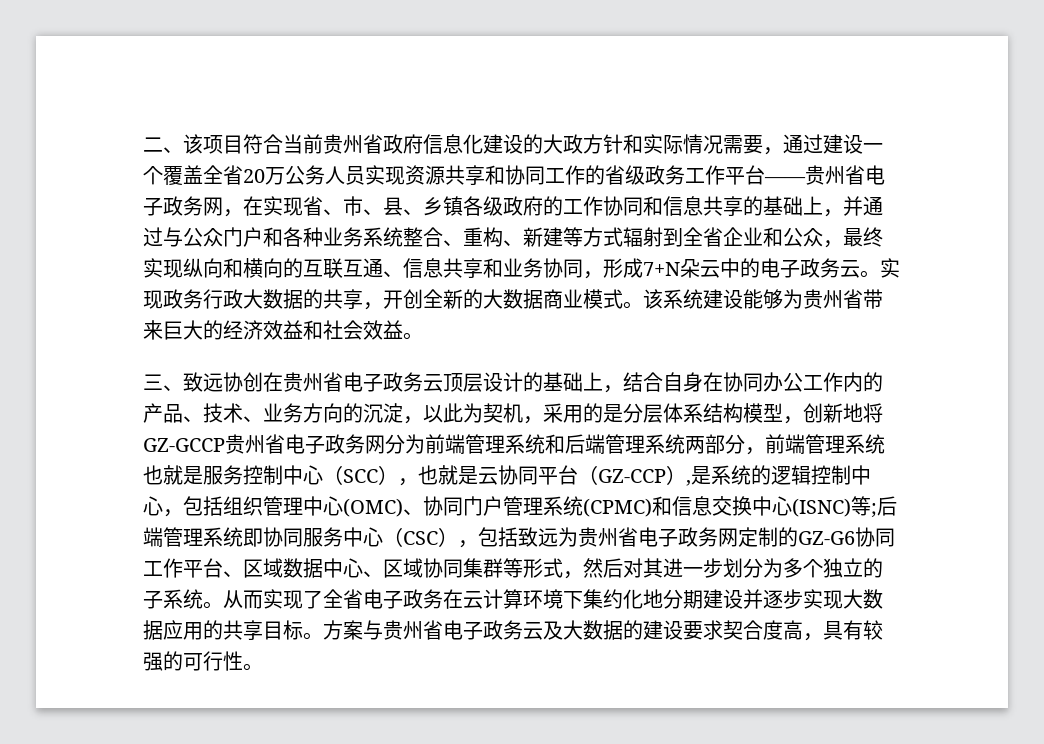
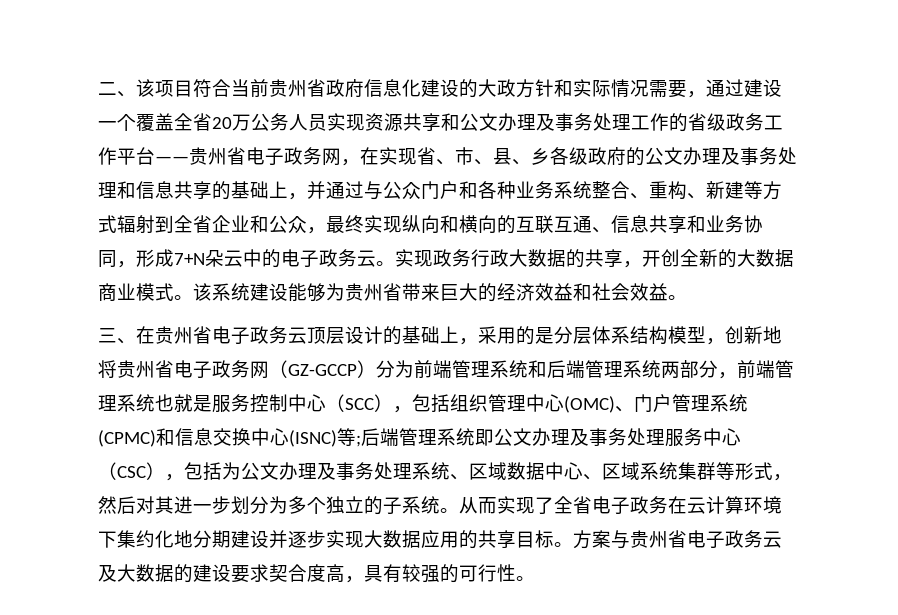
[505,165,545,185] 协同 -> [460,113,631,131] 公文办理及事务处理
[443,196,463,216] 镇 -> (550, 156) none
[563,196,643,216] 工作协同 -> [645,147,797,165] [98,182,117,198] 公文办理及事务处理
[183,372,263,392] 致远协创 -> (136, 341) none
[623,372,883,392] [143,403,543,424] 结合自身在协同办公工作内的产品、技术、业务方向的沉淀，以此为契机， -> (478, 341) none
[143,434,385,454] GZ-GCCP贵州省电子政务网 -> [117,360,376,379] 贵州省电子政务网（GZ-GCCP）
[418,465,871,486] [143,496,183,517] 也就是云协同平台（GZ-CCP）,是系统的逻辑控制中心， -> (412, 409) none
[423,496,463,516] 协同 -> (634, 409) none
[263,527,303,547] 协同 -> [494,428,665,446] 公文办理及事务处理
[518,527,895,547] [143,558,223,578] 致远为贵州省电子政务网定制的GZ-G6协同工作平台 -> [222,462,450,480] 为公文办理及事务处理系统
[423,558,463,578] 协同 -> [640,462,678,480] 系统

